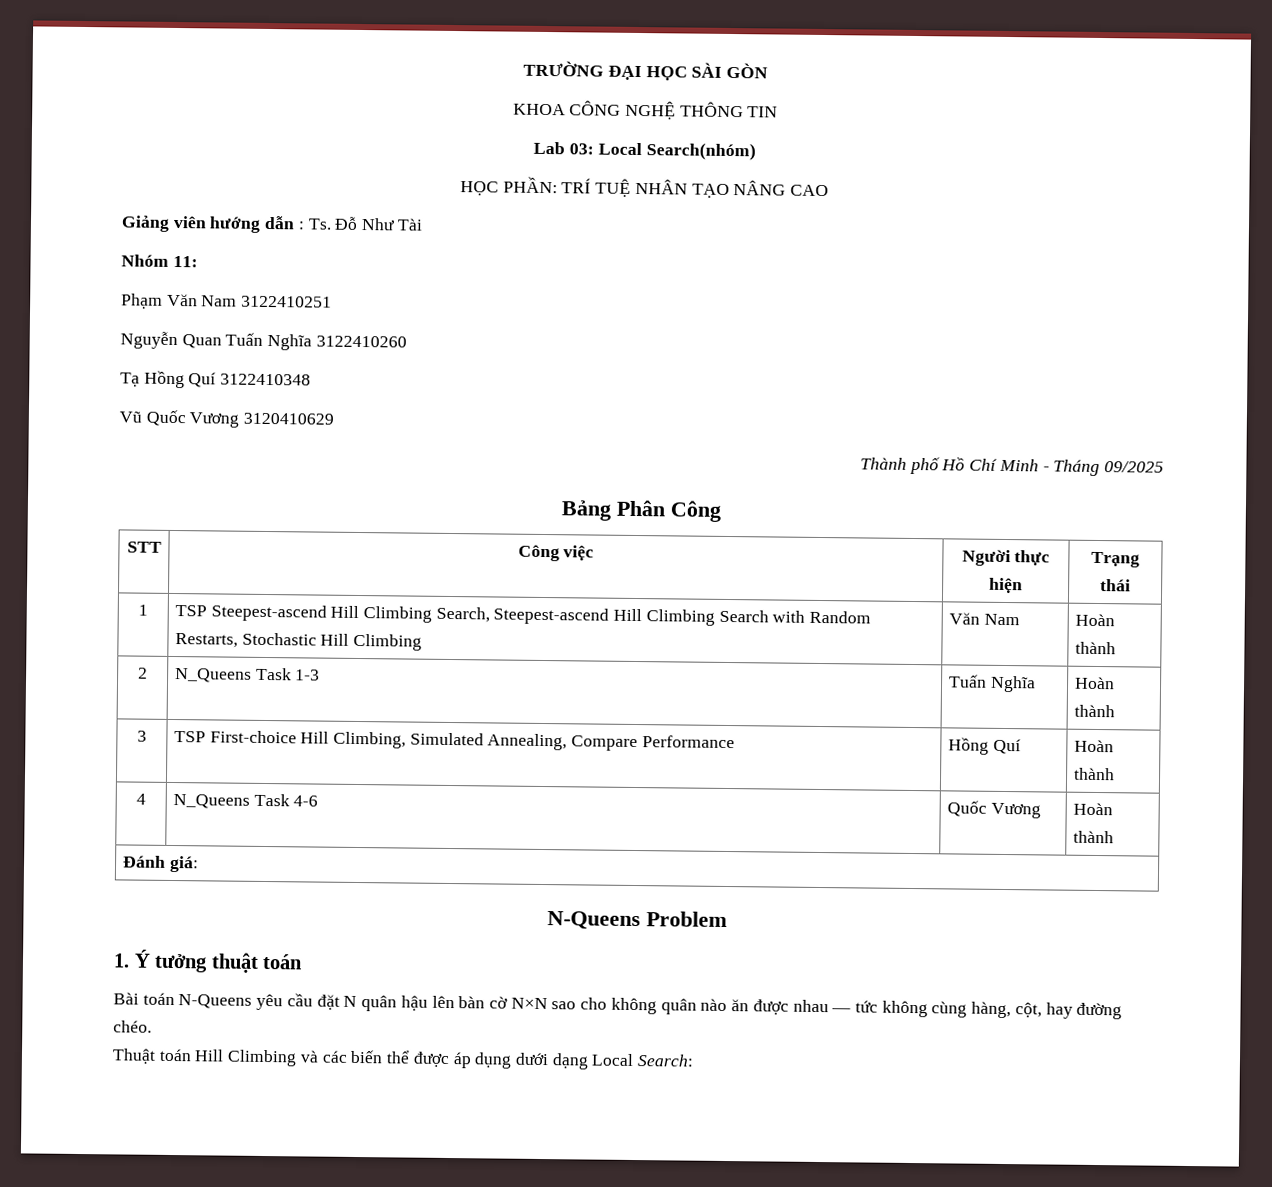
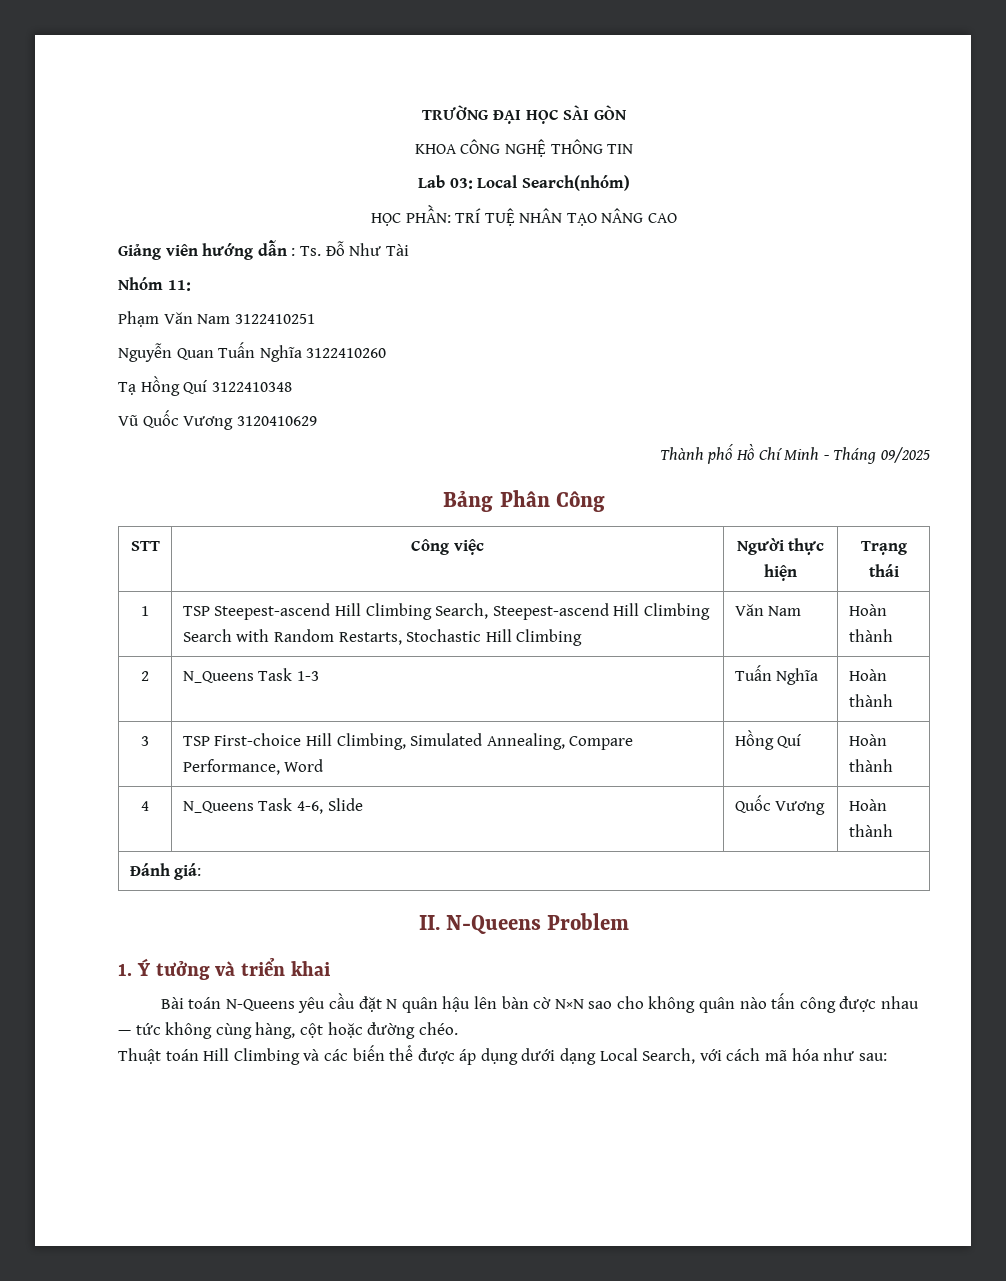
[641,735,735,749] Performance -> [182,759,324,775] Performance, Word
[293,795,319,807] 4-6 -> [297,798,363,814] 4-6, Slide
(199, 864) none -> [418,915,440,930] II.
[210,952,304,973] thuật toán -> [215,957,331,976] và triển khai
[731,999,750,1012] ăn -> [771,993,836,1013] tấn công
[1014,1002,1073,1019] cột, hay -> [299,1022,363,1038] cột hoặc
[637,1054,695,1067] Search: -> [642,1048,887,1064] Search, với cách mã hóa như sau:

